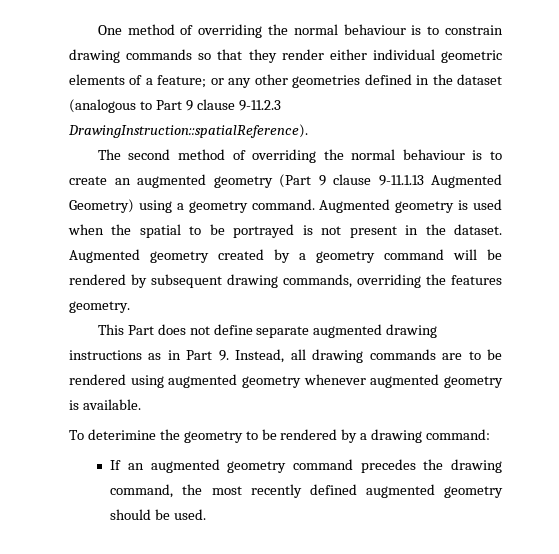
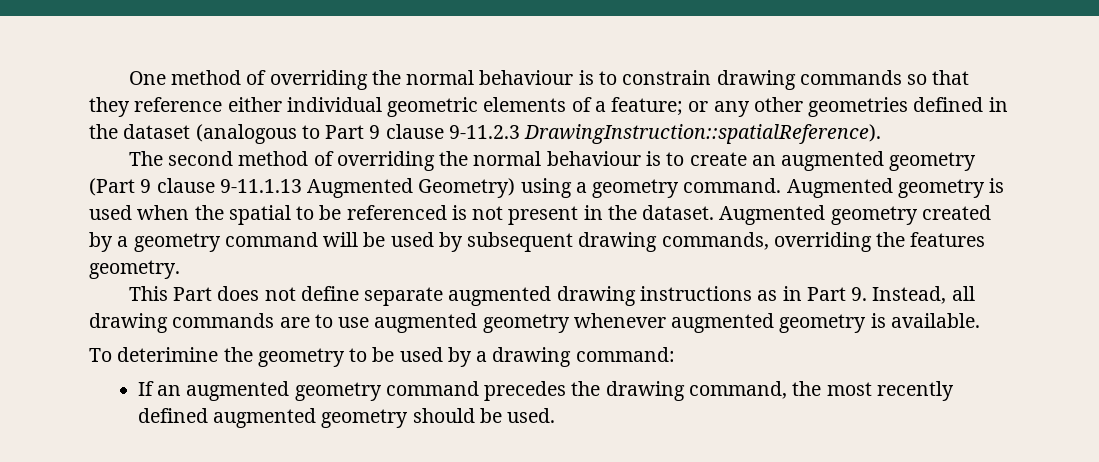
[281,49,324,60] render -> [134,97,223,112] reference
[233,224,295,238] portrayed -> [346,205,447,220] referenced
[69,274,126,285] rendered -> [390,232,434,247] used
[487,349,502,360] [69,374,164,388] be rendered using -> [338,317,370,328] use
[280,429,338,440] rendered -> [399,347,443,362] used

